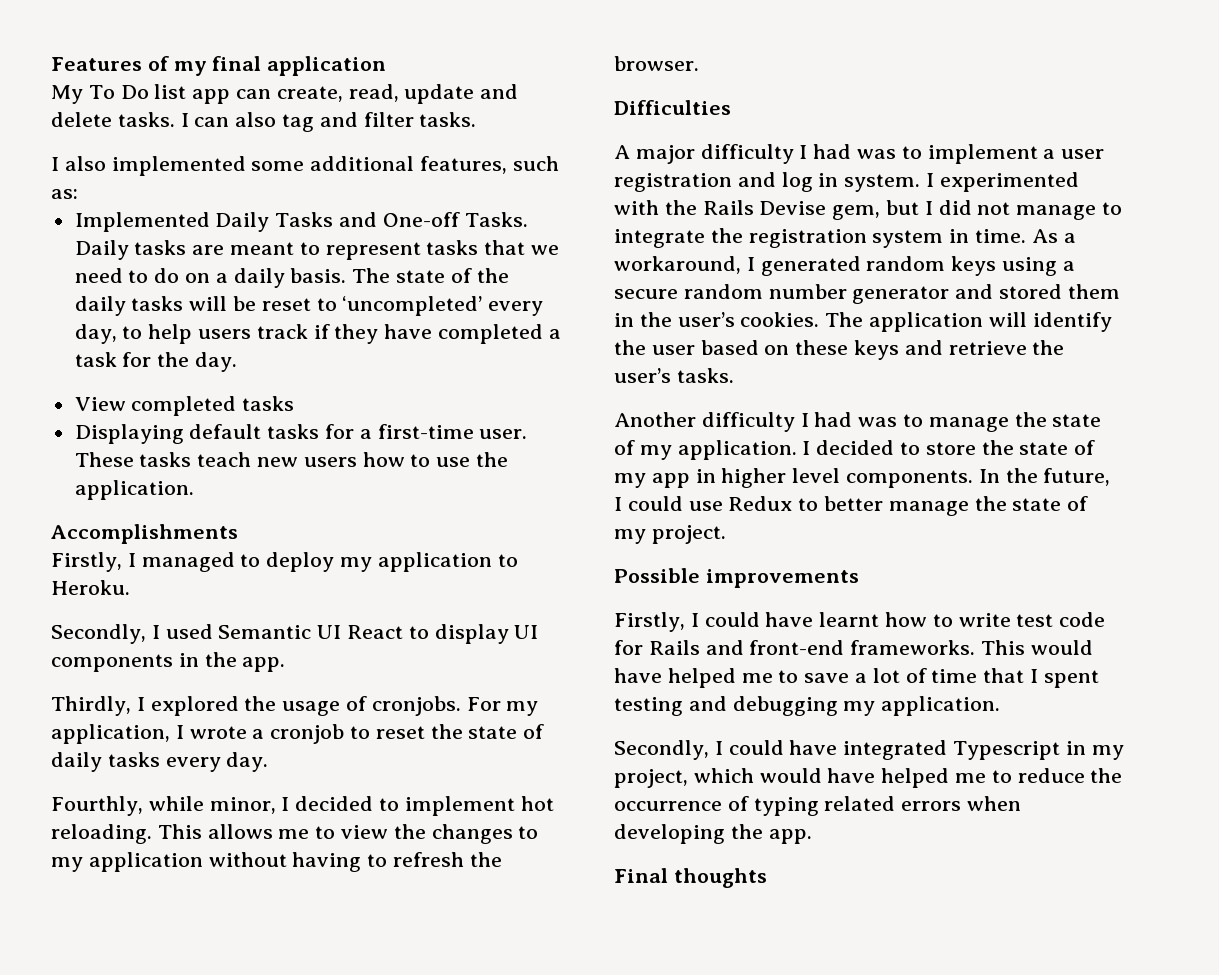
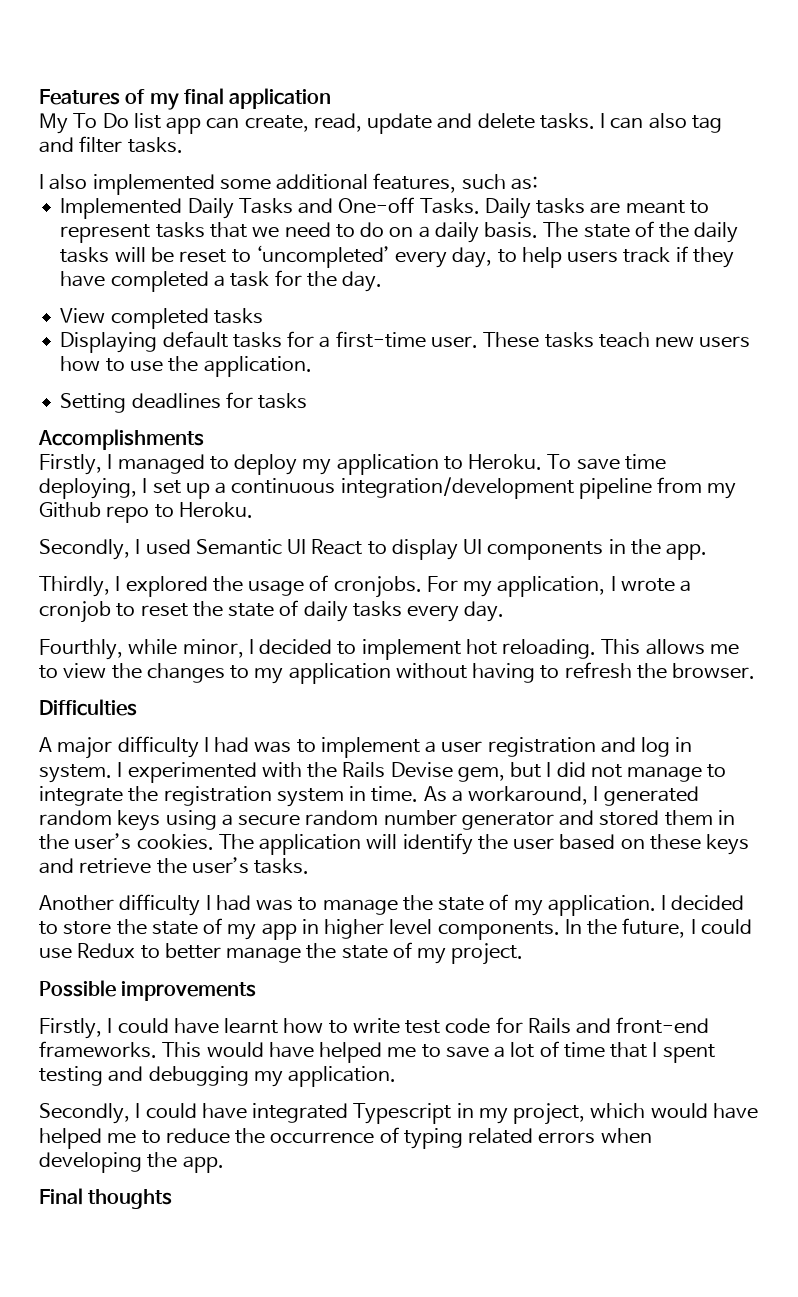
(194, 490) none -> [60,392,308,413] // Setting deadlines for tasks
(130, 587) none -> [547,454,666,470] [39,477,737,499] [39,502,253,523] To save time deploying, I set up a continuous integration/development pipeline from my Github repo to Heroku.

